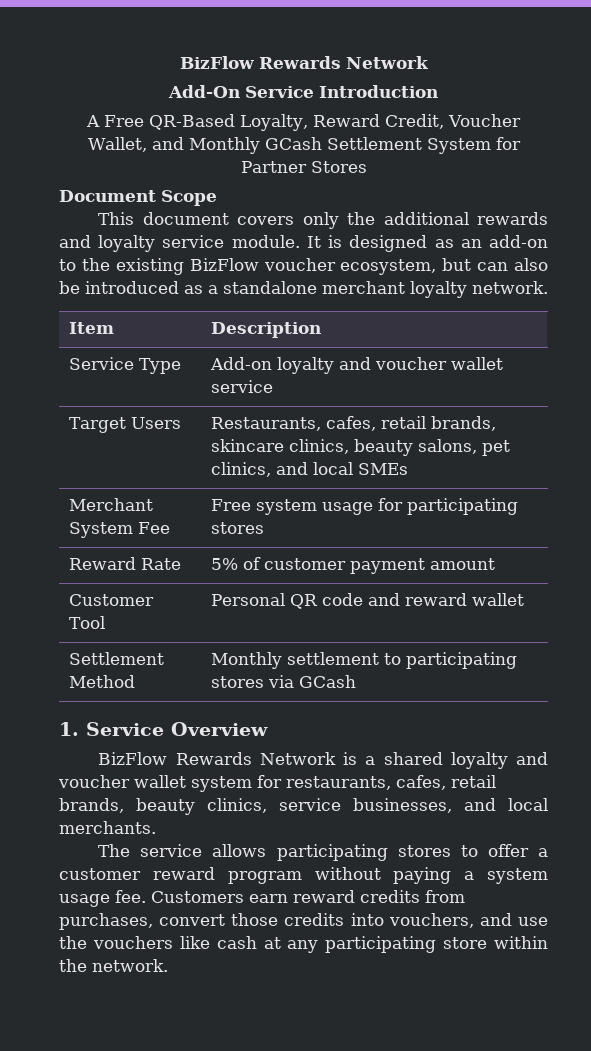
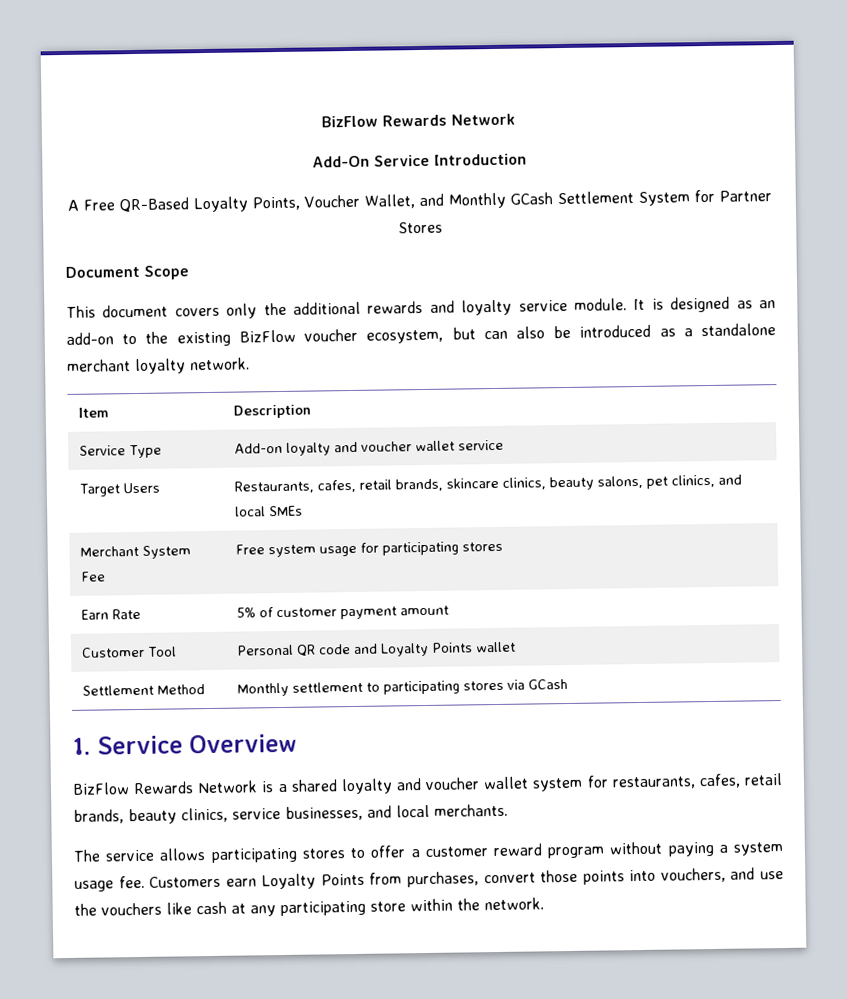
[239,114,444,131] Loyalty, Reward Credit, -> [192,196,300,213] Loyalty Points,
[68,557,136,570] Reward -> [81,609,110,620] Earn
[404,593,467,606] reward -> [381,642,474,657] Loyalty Points
[293,890,420,903] reward credits -> [261,873,365,890] Loyalty Points
[284,913,345,926] credits -> [582,870,625,885] points

